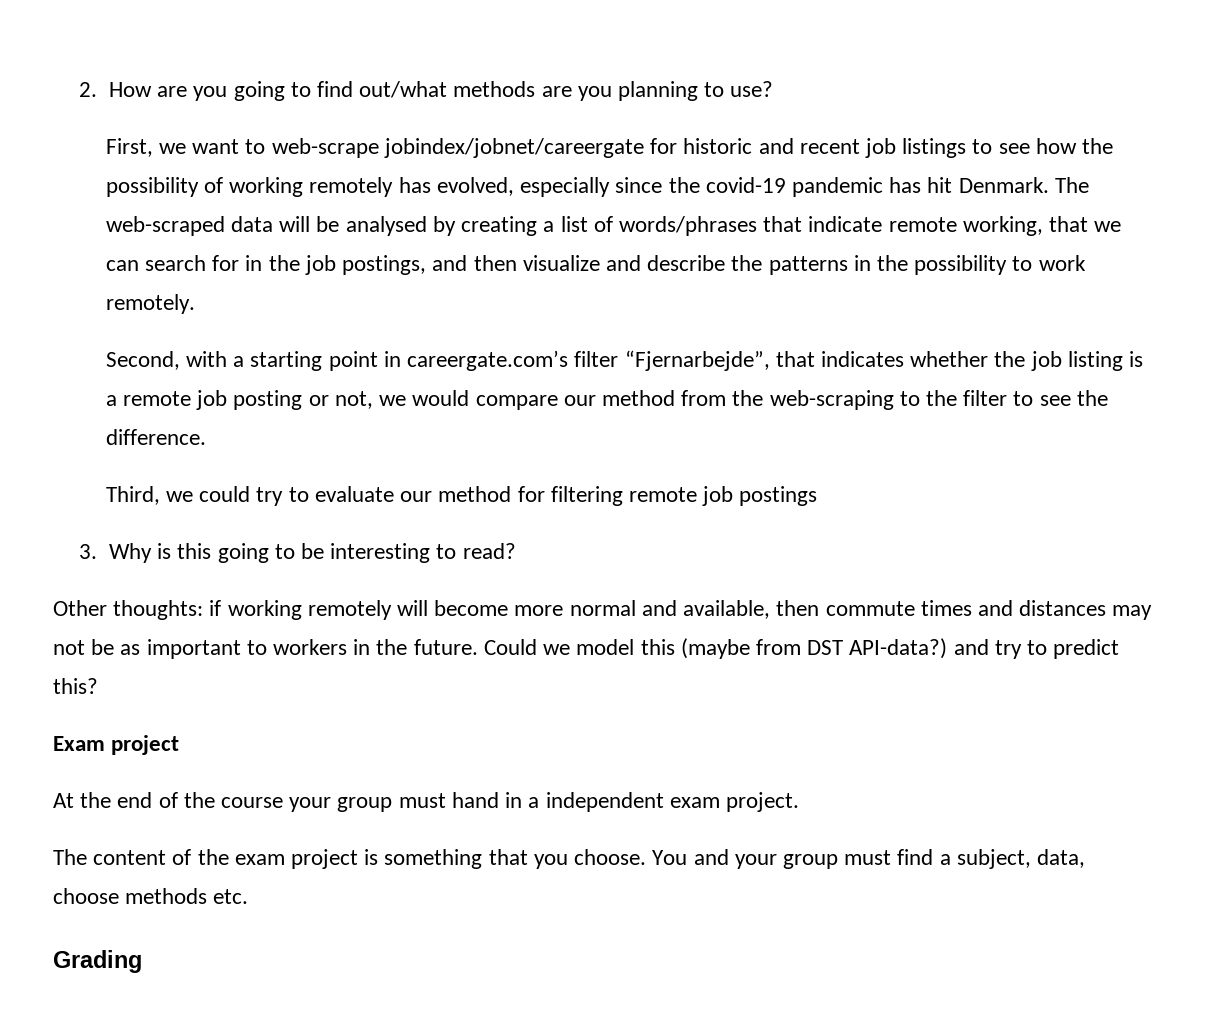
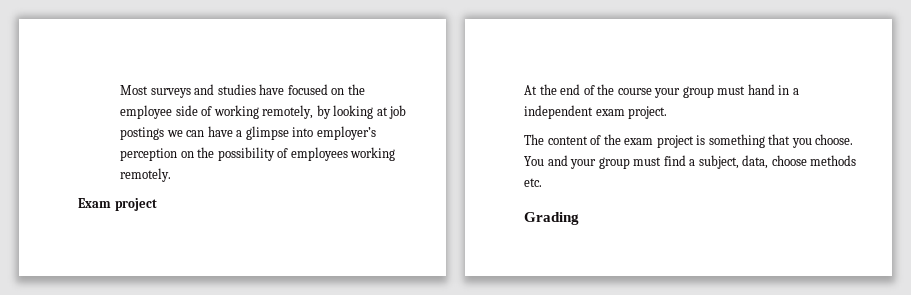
[79,81,774,101] [105,138,1114,158] [105,177,1089,197] [105,216,1122,236] [105,255,1086,275] [105,294,195,314] [105,350,1144,371] [105,390,1108,410] [105,429,206,445] [105,486,818,506] [79,543,516,563] [53,600,1153,620] [53,638,1120,659] [53,678,98,694] 2. How are you going to find out/what methods are you planning to use? // First, we want to web-scrape jobindex/jobnet/careergate for historic and recent job listings to see how the possibility of working remotely has evolved, especially since the covid-19 pandemic has hit Denmark. The web-scraped data will be analysed by creating a list of words/phrases that indicate remote working, that we can search for in the job postings, and then visualize and describe the patterns in the possibility to work remotely. // Second, with a starting point in careergate.com’s filter “Fjernarbejde”, that indicates whether the job listing is a remote job posting or not, we would compare our method from the web-scraping to the filter to see the difference. // Third, we could try to evaluate our method for filtering remote job postings // 3. Why is this going to be interesting to read? // Other thoughts: if working remotely will become more normal and available, then commute times and distances may not be as important to workers in the future. Could we model this (maybe from DST API-data?) and try to predict this? -> [120,84,365,98] [120,105,407,119] [120,126,376,140] [120,147,396,161] [120,168,172,182] Most surveys and studies have focused on the employee side of working remotely, by looking at job postings we can have a glimpse into employer’s perception on the possibility of employees working remotely.

